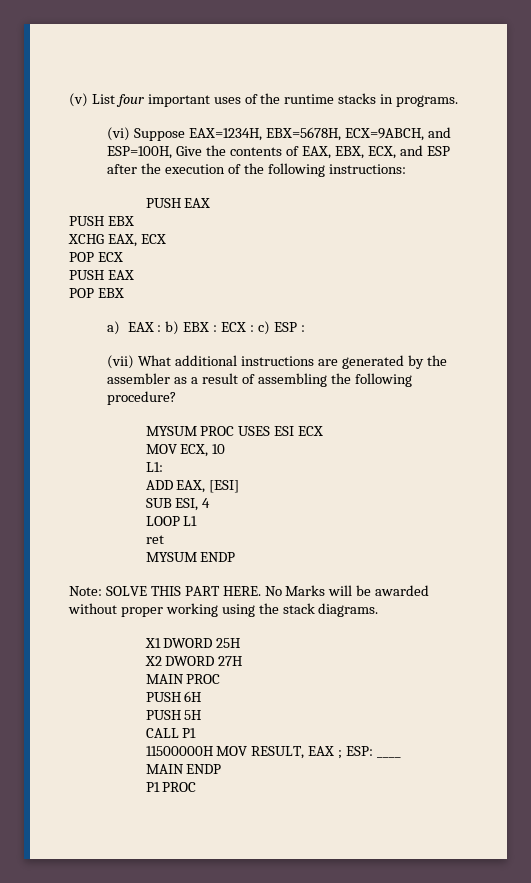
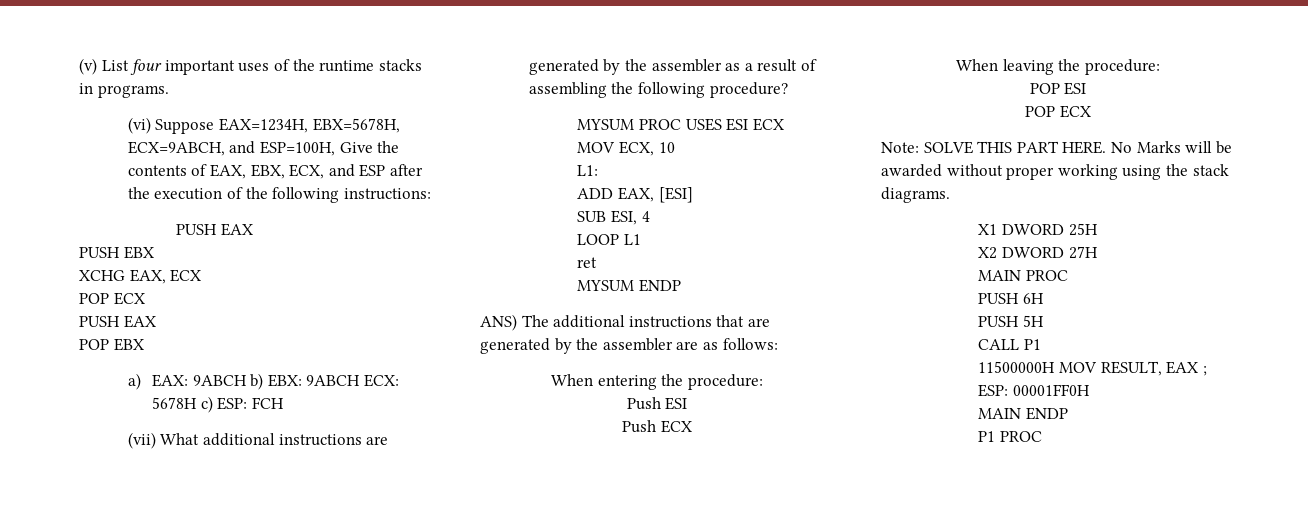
[127,321,305,335] EAX : b) EBX : ECX : c) ESP : -> [152,373,400,390] [152,396,284,413] EAX: 9ABCH b) EBX: 9ABCH ECX: 5678H c) ESP: FCH
(236, 557) none -> [480,314,770,331] [480,338,778,354] [551,374,763,390] [626,397,688,410] [622,420,692,433] [956,59,1160,75] [1029,82,1087,95] [1025,105,1091,118] // ANS) The additional instructions that are generated by the assembler are as follows: // When entering the procedure: // Push ESI // Push ECX // When leaving the procedure: // POP ESI // POP ECX
[377,756,402,758] ____ -> [1013,384,1091,396] 00001FF0H

